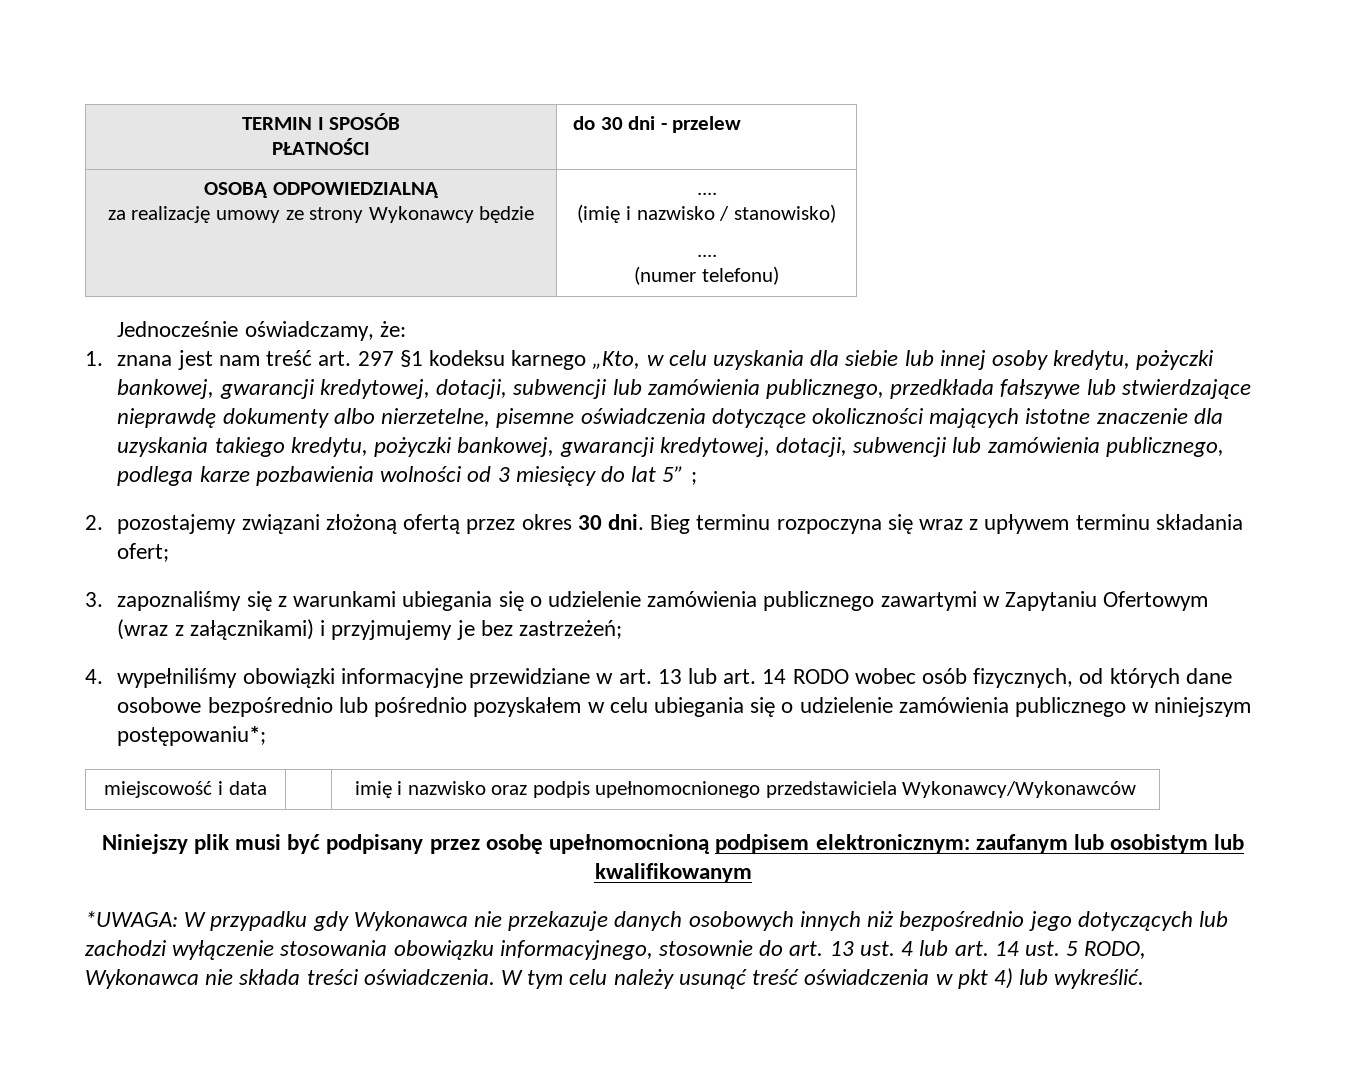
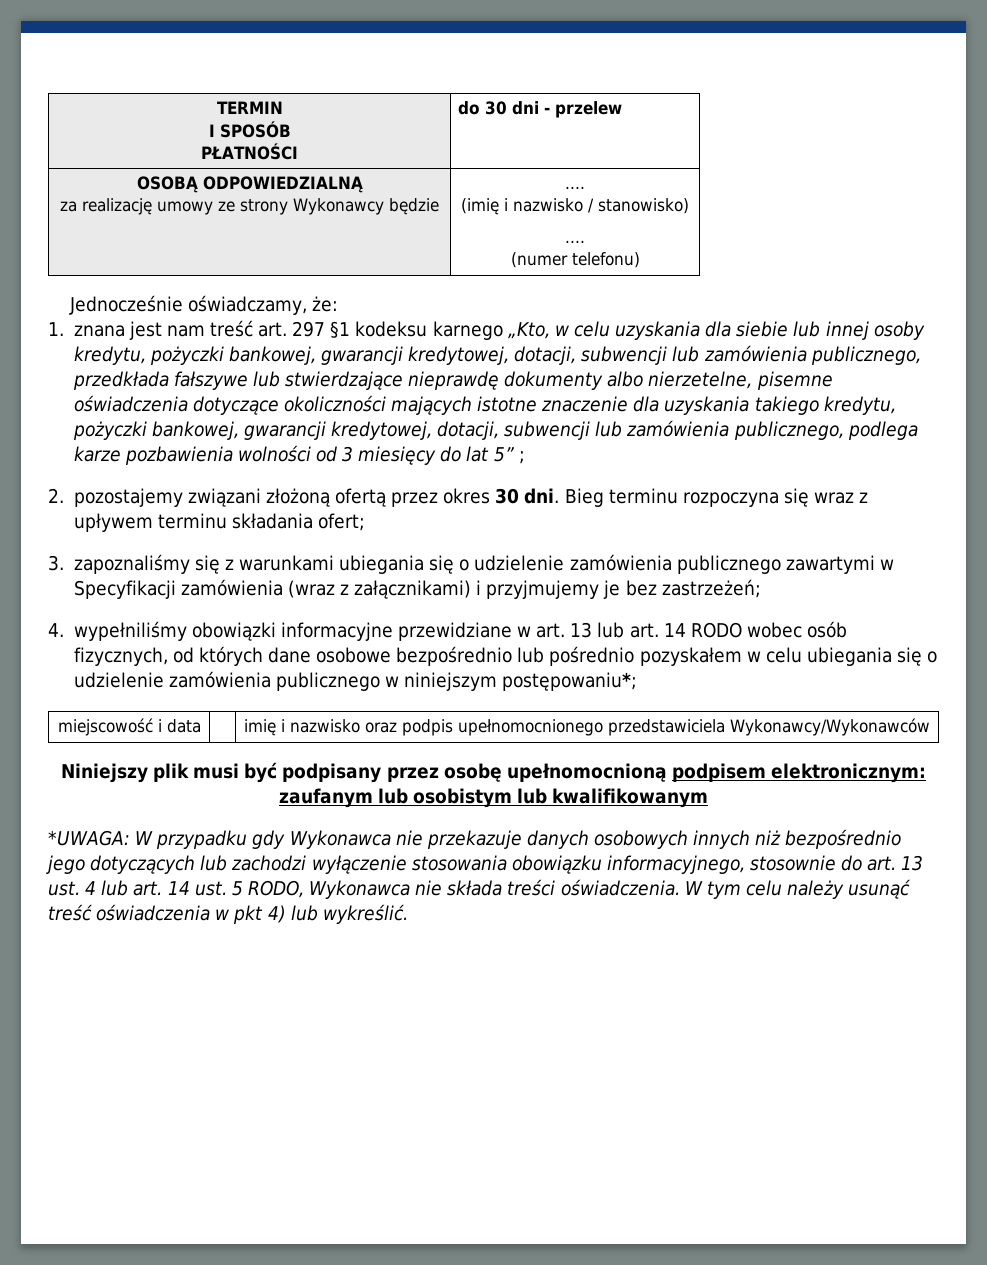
(312, 123) none -> (283, 107) //
[1004,591,1209,611] Zapytaniu Ofertowym -> [73,579,283,599] Specyfikacji zamówienia

